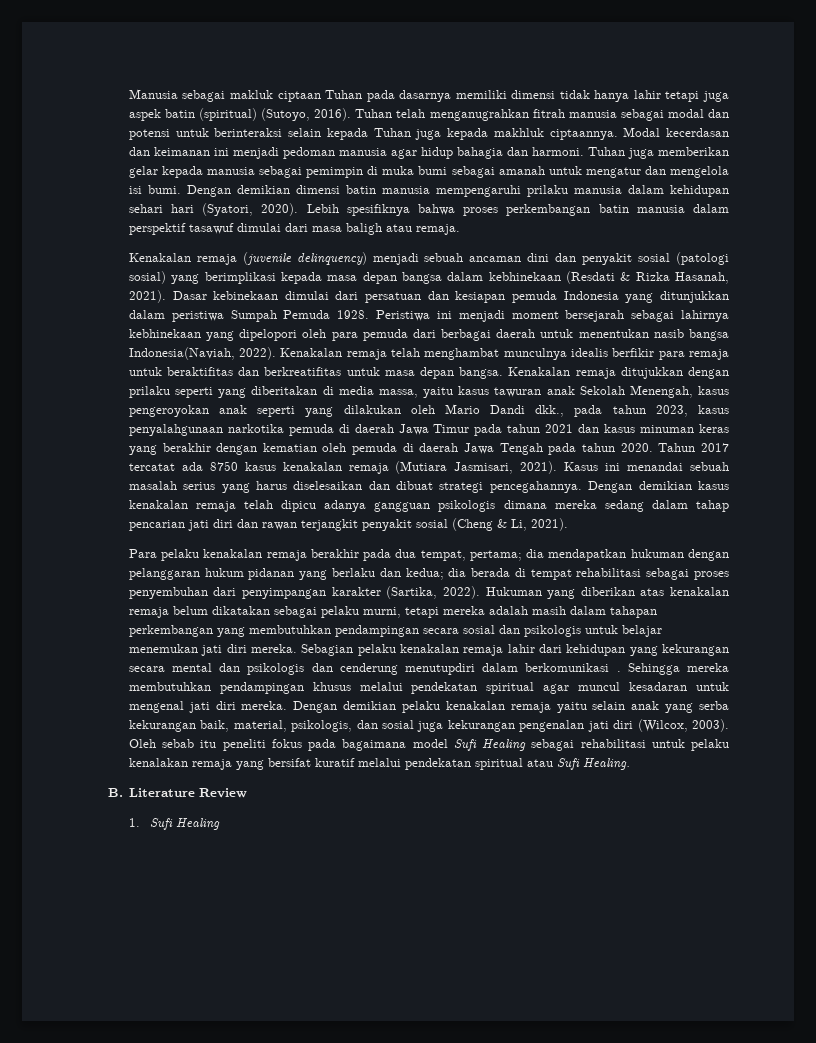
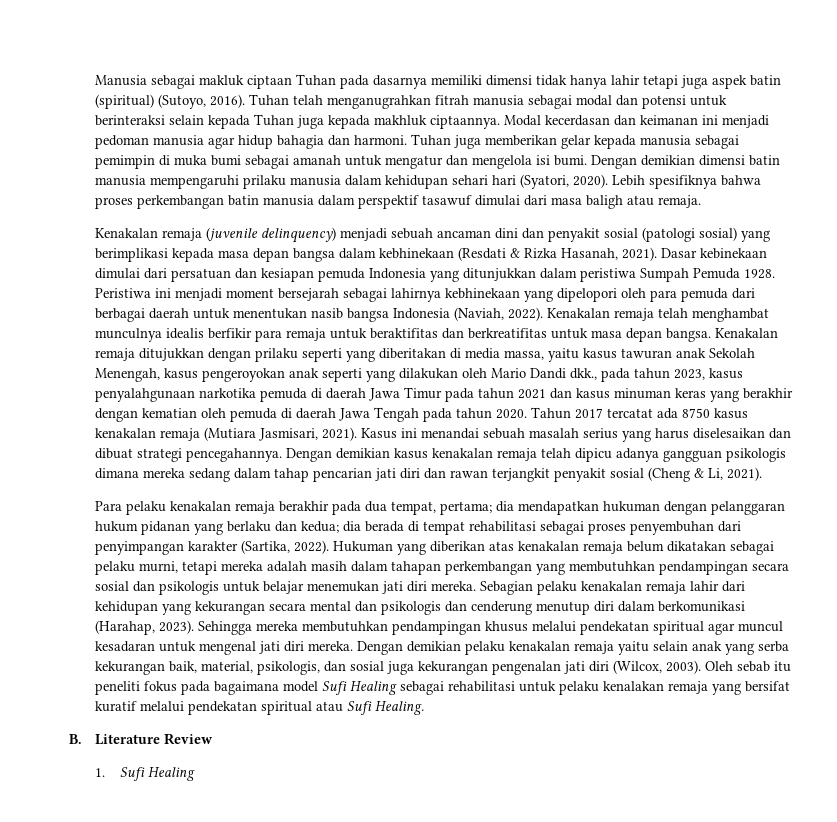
[128,347,235,360] Indonesia(Naviah, -> [392,307,504,321] Indonesia (Naviah,
[405,663,621,675] menutupdiri dalam berkomunikasi . -> [535,601,745,615] [94,620,194,635] menutup diri dalam berkomunikasi (Harahap, 2023).

